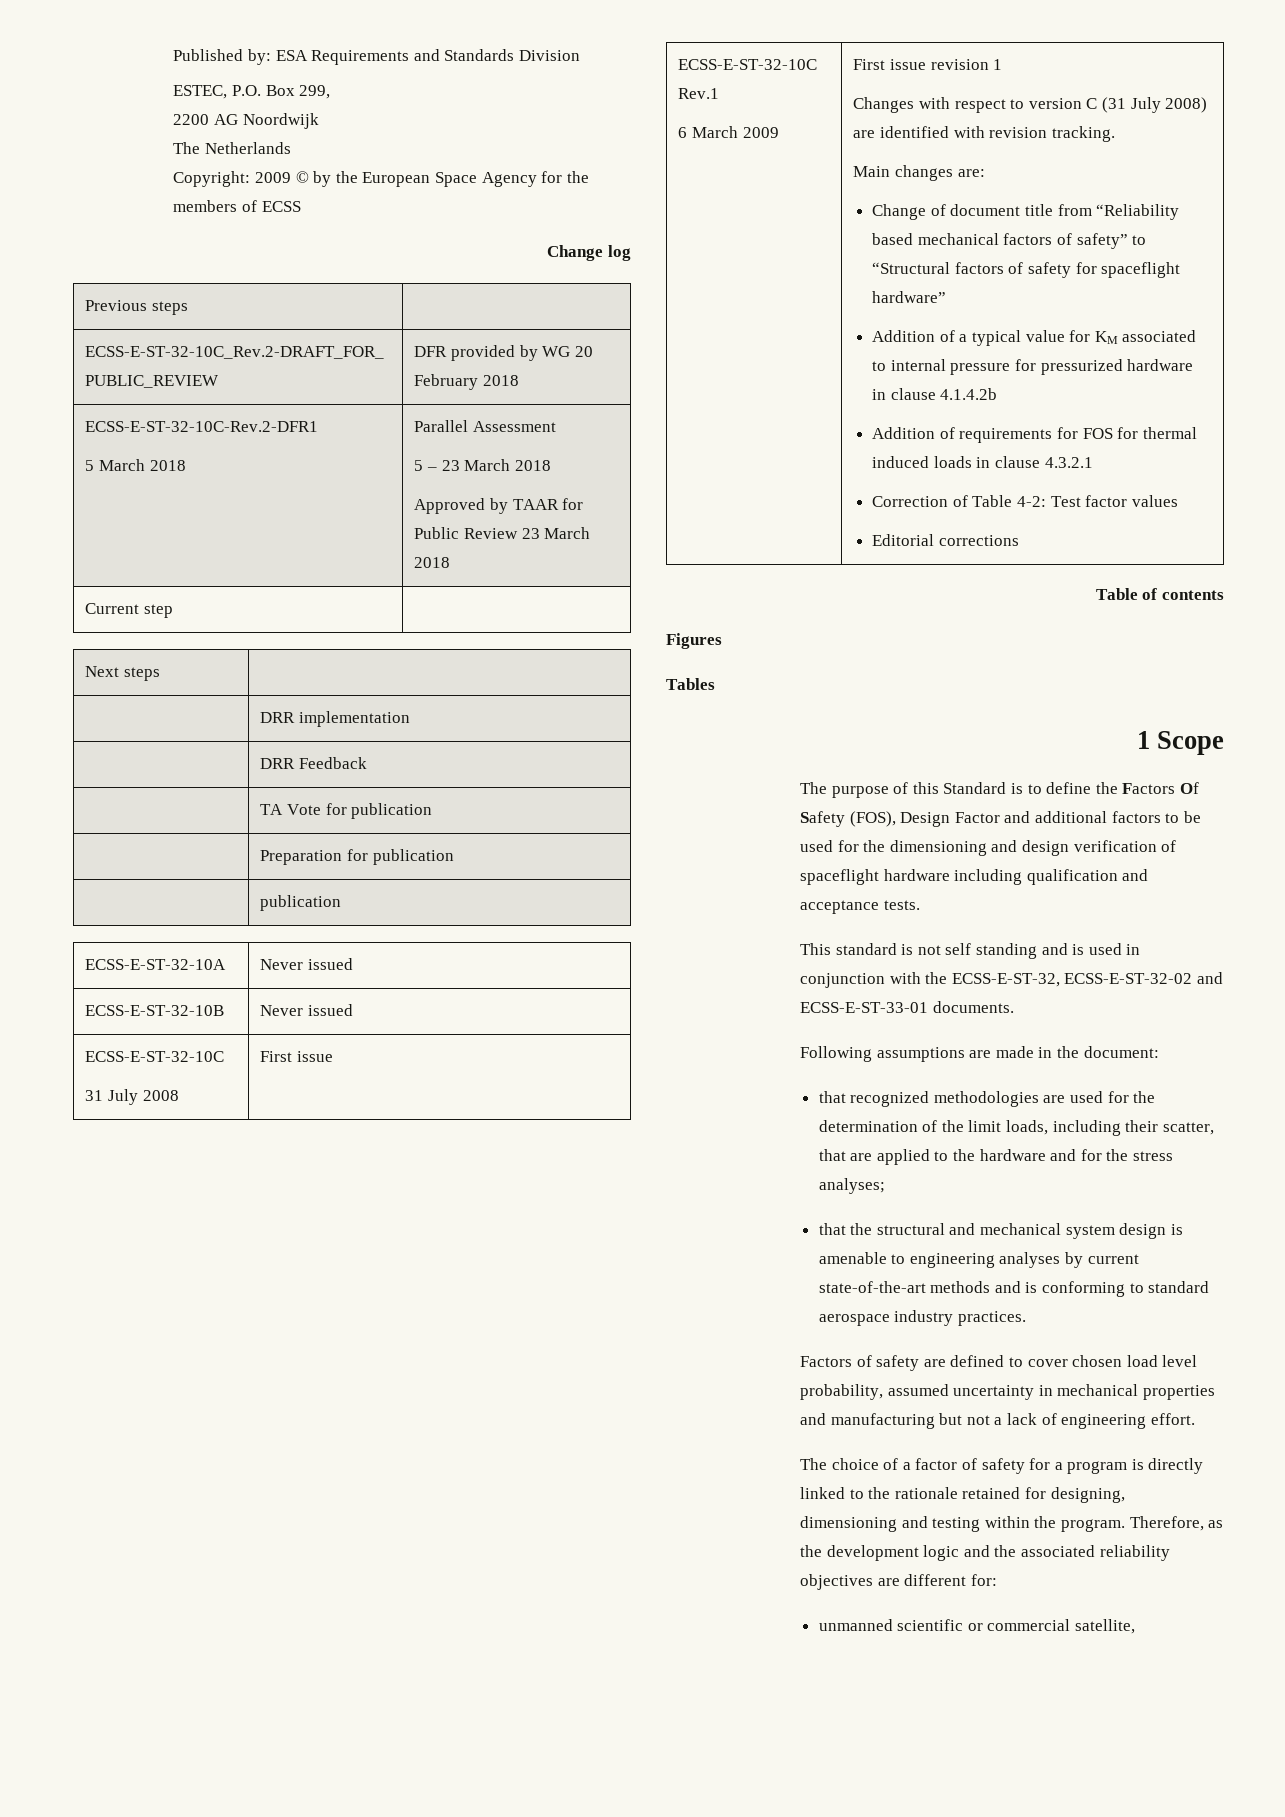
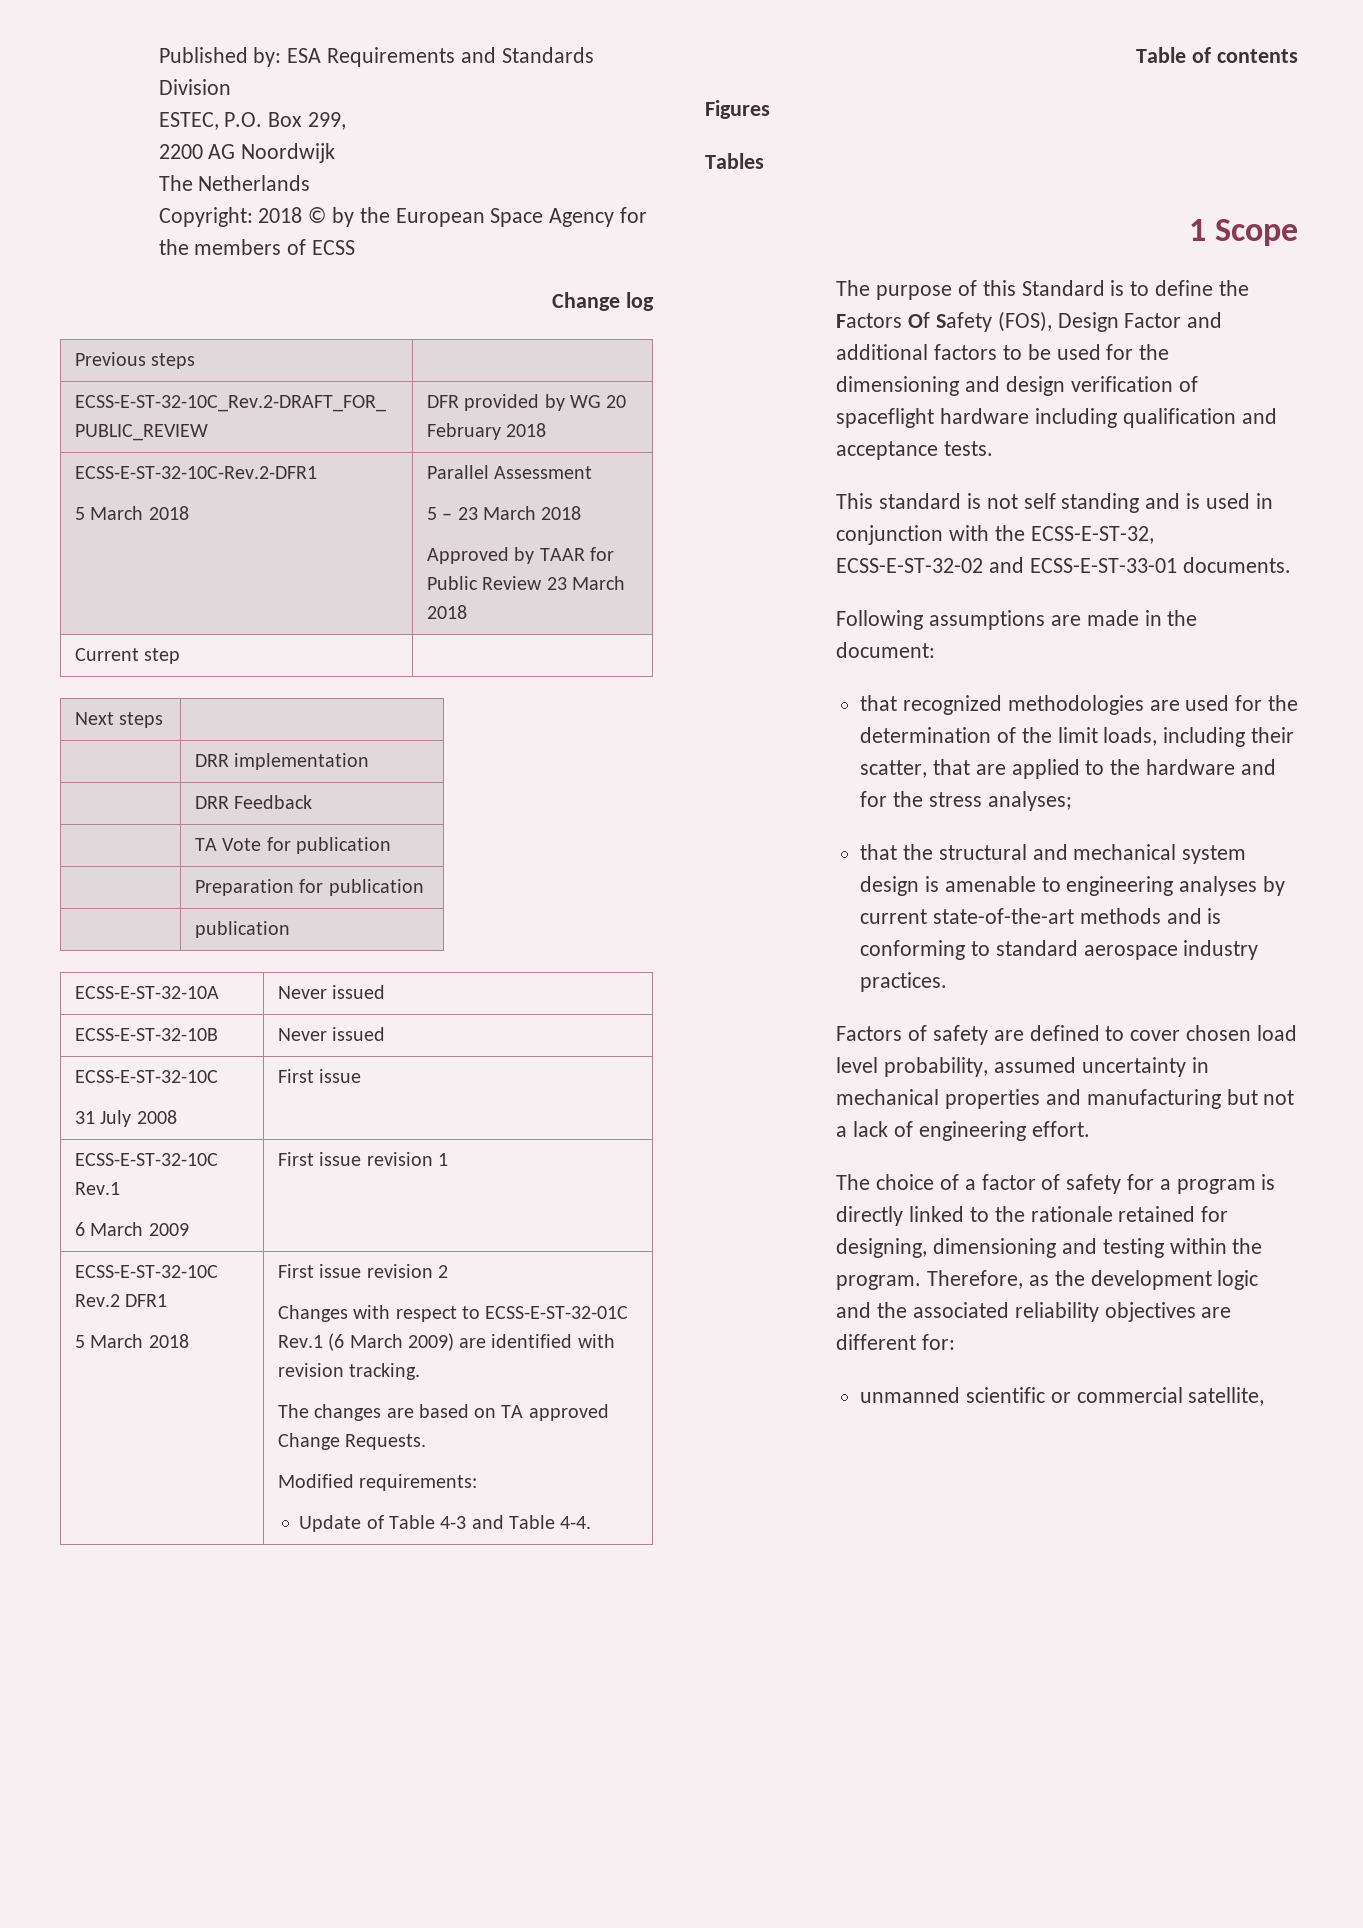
[255,172,292,183] 2009 -> [258,207,303,223] 2018
(1003, 64) none -> [75,1265,219,1278] [75,1294,168,1307] [75,1334,189,1348] [278,1264,448,1278] // ECSS-E-ST-32-10C Rev.2 DFR1 // 5 March 2018 | First issue revision 2
[1028,97,1208,113] version C (31 July 2008) -> [485,1306,629,1319] [278,1333,454,1351] ECSS-E-ST-32-01C Rev.1 (6 March 2009)
[853,165,985,181] [872,204,1180,220] [872,233,1147,249] [872,262,1181,278] [872,291,947,303] [872,330,1197,346] [872,359,1194,375] [872,388,998,400] [872,427,1197,443] [872,456,1093,468] [872,495,1178,507] [872,534,1019,546] Main changes are: // Change of document title from “Reliability based mechanical factors of safety” to “Structural factors of safety for spaceflight hardware” // Addition of a typical value for KM associated to internal pressure for pressurized hardware in clause 4.1.4.2b // Addition of requirements for FOS for thermal induced loads in clause 4.3.2.1 // Correction of Table 4-2: Test factor values // Editorial corrections -> [278,1404,609,1421] [278,1433,427,1450] [278,1474,478,1491] [299,1515,592,1532] The changes are based on TA approved Change Requests. // Modified requirements: // Update of Table 4-3 and Table 4-4.

